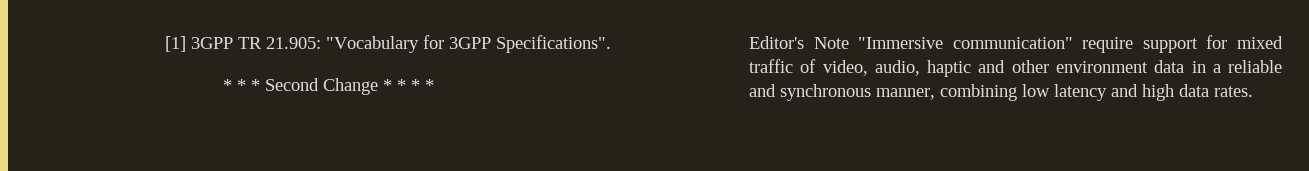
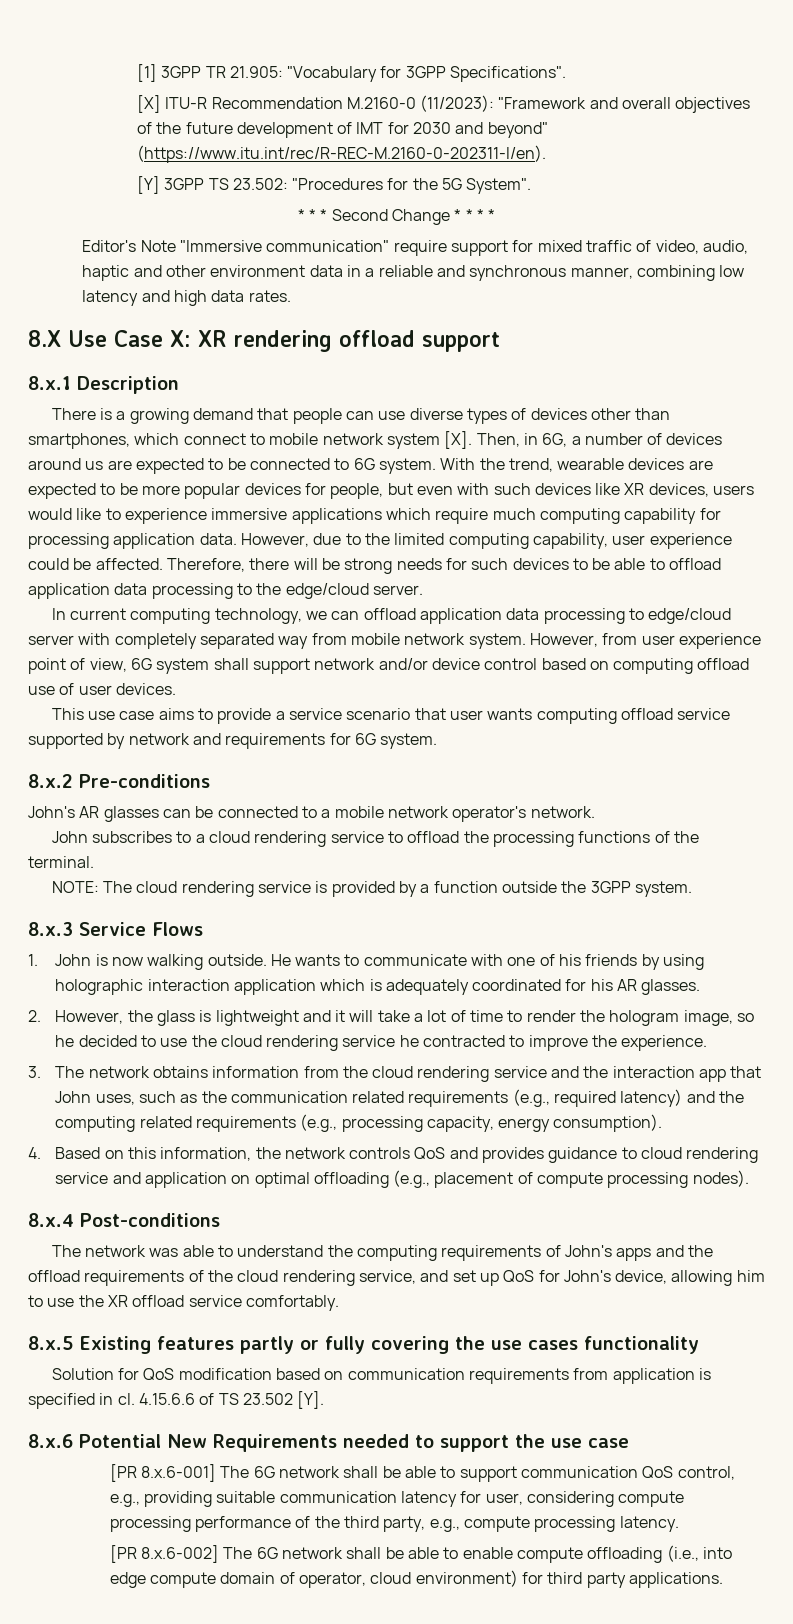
(612, 44) none -> [136,95,751,113] [136,122,548,138] [136,145,546,163] [136,176,532,194] // [X] ITU-R Recommendation M.2160-0 (11/2023): "Framework and overall objectives of the future development of IMT for 2030 and beyond" (https://www.itu.int/rec/R-REC-M.2160-0-202311-I/en). // [Y] 3GPP TS 23.502: "Procedures for the 5G System".
(1254, 91) none -> [28,330,500,352] [28,376,179,394] [51,408,671,424] [28,431,723,449] [28,458,713,474] [28,483,755,499] [28,508,721,524] [28,533,732,549] [28,558,722,574] [28,583,423,599] [51,608,732,624] [28,633,761,649] [28,658,750,674] [28,683,176,695] [51,708,731,724] [28,733,438,749] [28,774,210,788] [28,806,595,822] [51,831,699,847] [28,856,94,868] [51,881,692,897] [28,922,203,936] [28,954,705,970] [55,979,701,995] [28,1010,754,1026] [55,1035,708,1051] [28,1066,762,1082] [55,1089,745,1107] [55,1114,663,1132] [28,1147,759,1163] [55,1170,749,1188] [28,1213,220,1227] [51,1245,713,1261] [28,1270,765,1286] [28,1295,339,1311] [28,1336,699,1354] [51,1368,711,1384] [28,1391,325,1409] [28,1434,629,1452] [109,1464,735,1482] [109,1491,685,1507] [109,1516,679,1532] [109,1545,732,1563] [109,1570,723,1588] // 8.X Use Case X: XR rendering offload support // 8.x.1 Description // There is a growing demand that people can use diverse types of devices other than smartphones, which connect to mobile network system [X]. Then, in 6G, a number of devices around us are expected to be connected to 6G system. With the trend, wearable devices are expected to be more popular devices for people, but even with such devices like XR devices, users would like to experience immersive applications which require much computing capability for processing application data. However, due to the limited computing capability, user experience could be affected. Therefore, there will be strong needs for such devices to be able to offload application data processing to the edge/cloud server. // In current computing technology, we can offload application data processing to edge/cloud server with completely separated way from mobile network system. However, from user experience point of view, 6G system shall support network and/or device control based on computing offload use of user devices. // This use case aims to provide a service scenario that user wants computing offload service supported by network and requirements for 6G system. // 8.x.2 Pre-conditions // John's AR glasses can be connected to a mobile network operator's network. // John subscribes to a cloud rendering service to offload the processing functions of the terminal. // NOTE: The cloud rendering service is provided by a function outside the 3GPP system. // 8.x.3 Service Flows // 1. John is now walking outside. He wants to communicate with one of his friends by using holographic interaction application which is adequately coordinated for his AR glasses. // 2. However, the glass is lightweight and it will take a lot of time to render the hologram image, so he decided to use the cloud rendering service he contracted to improve the experience. // 3. The network obtains information from the cloud rendering service and the interaction app that John uses, such as the communication related requirements (e.g., required latency) and the computing related requirements (e.g., processing capacity, energy consumption). // 4. Based on this information, the network controls QoS and provides guidance to cloud rendering service and application on optimal offloading (e.g., placement of compute processing nodes). // 8.x.4 Post-conditions // The network was able to understand the computing requirements of John's apps and the offload requirements of the cloud rendering service, and set up QoS for John's device, allowing him to use the XR offload service comfortably. // 8.x.5 Existing features partly or fully covering the use cases functionality // Solution for QoS modification based on communication requirements from application is specified in cl. 4.15.6.6 of TS 23.502 [Y]. // 8.x.6 Potential New Requirements needed to support the use case // [PR 8.x.6-001] The 6G network shall be able to support communication QoS control, e.g., providing suitable communication latency for user, considering compute processing performance of the third party, e.g., compute processing latency. // [PR 8.x.6-002] The 6G network shall be able to enable compute offloading (i.e., into edge compute domain of operator, cloud environment) for third party applications.

